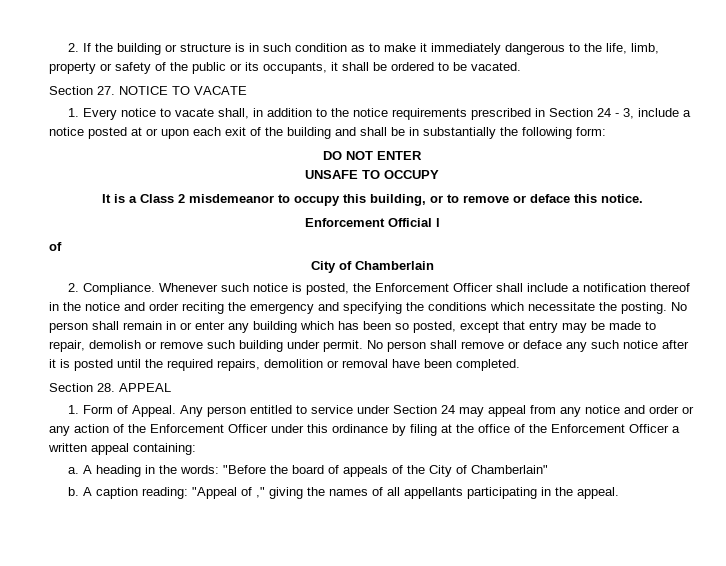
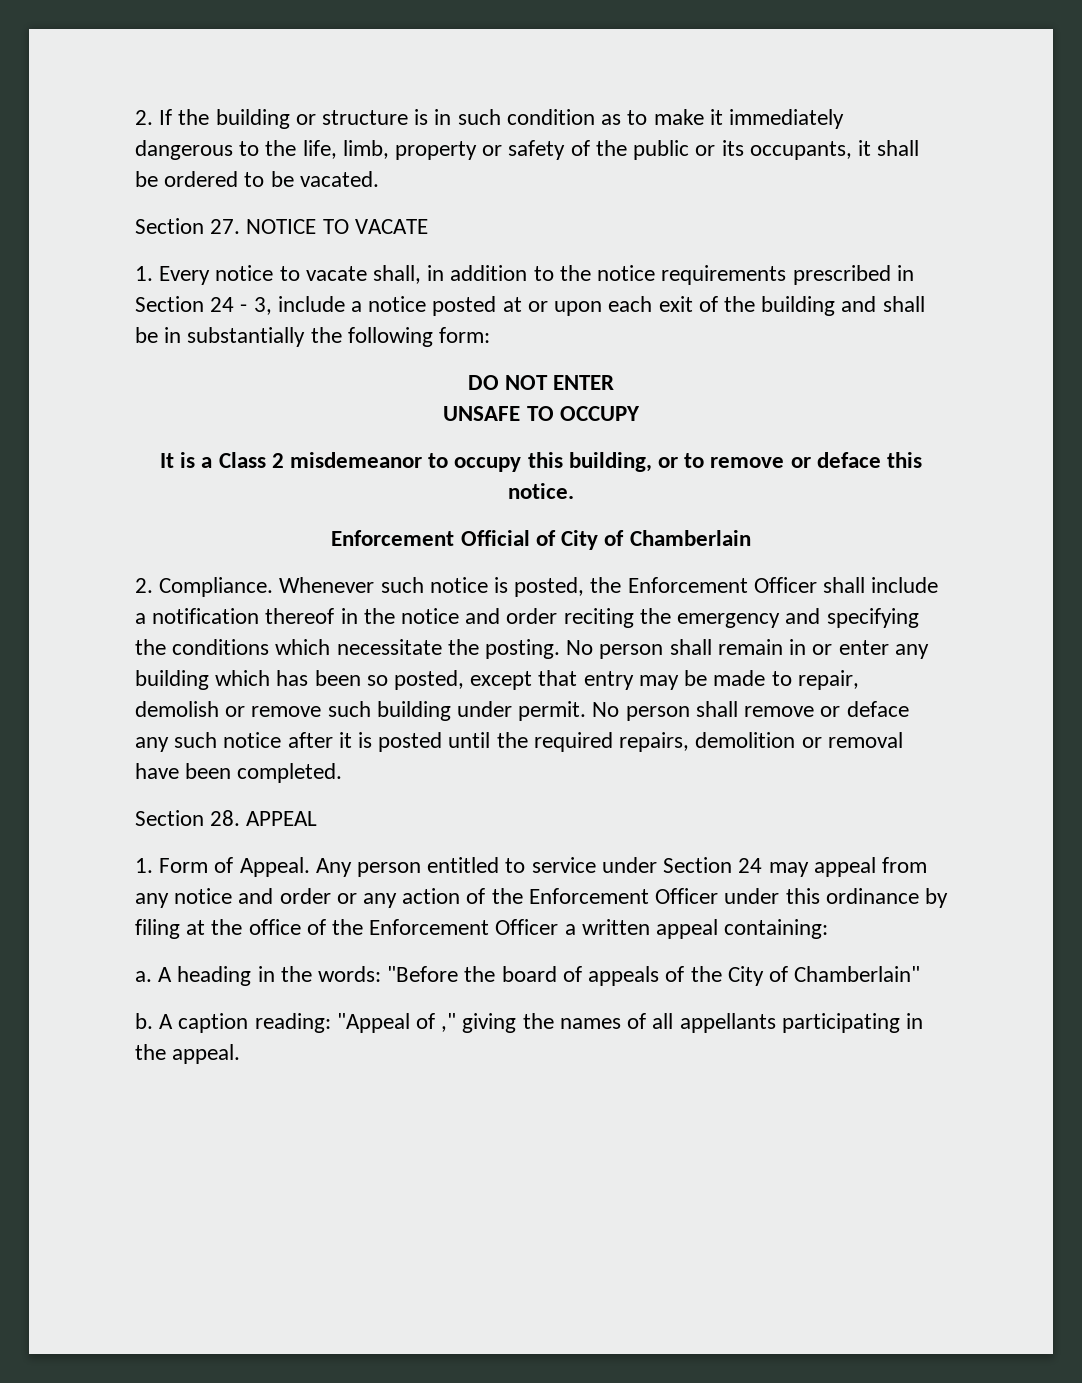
[435,218,440,227] [49,242,62,251] l // of // -> [535,530,556,546] of

